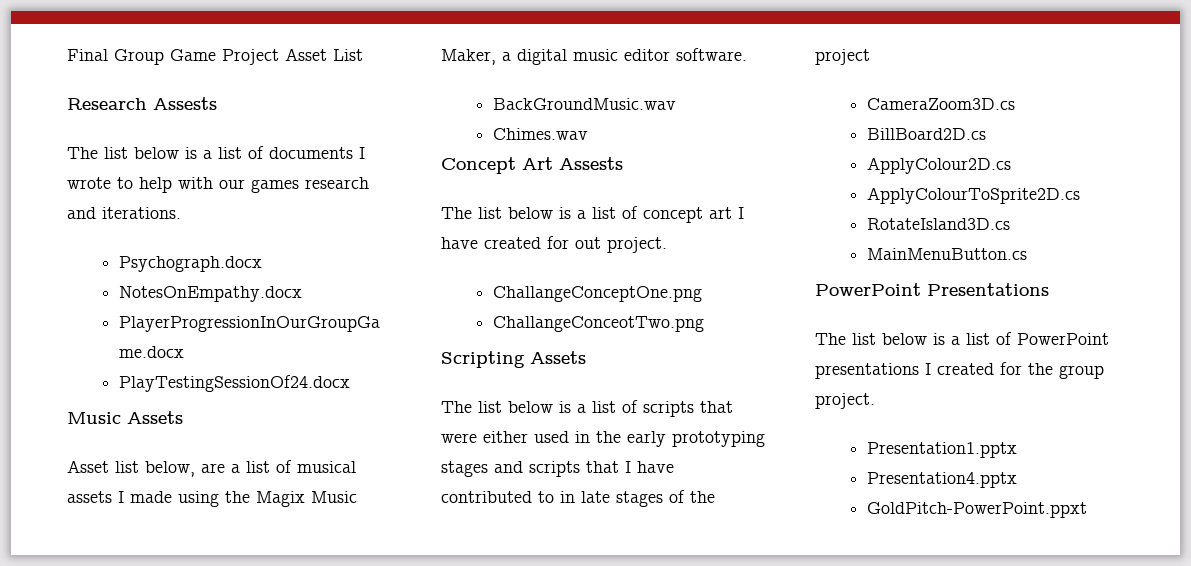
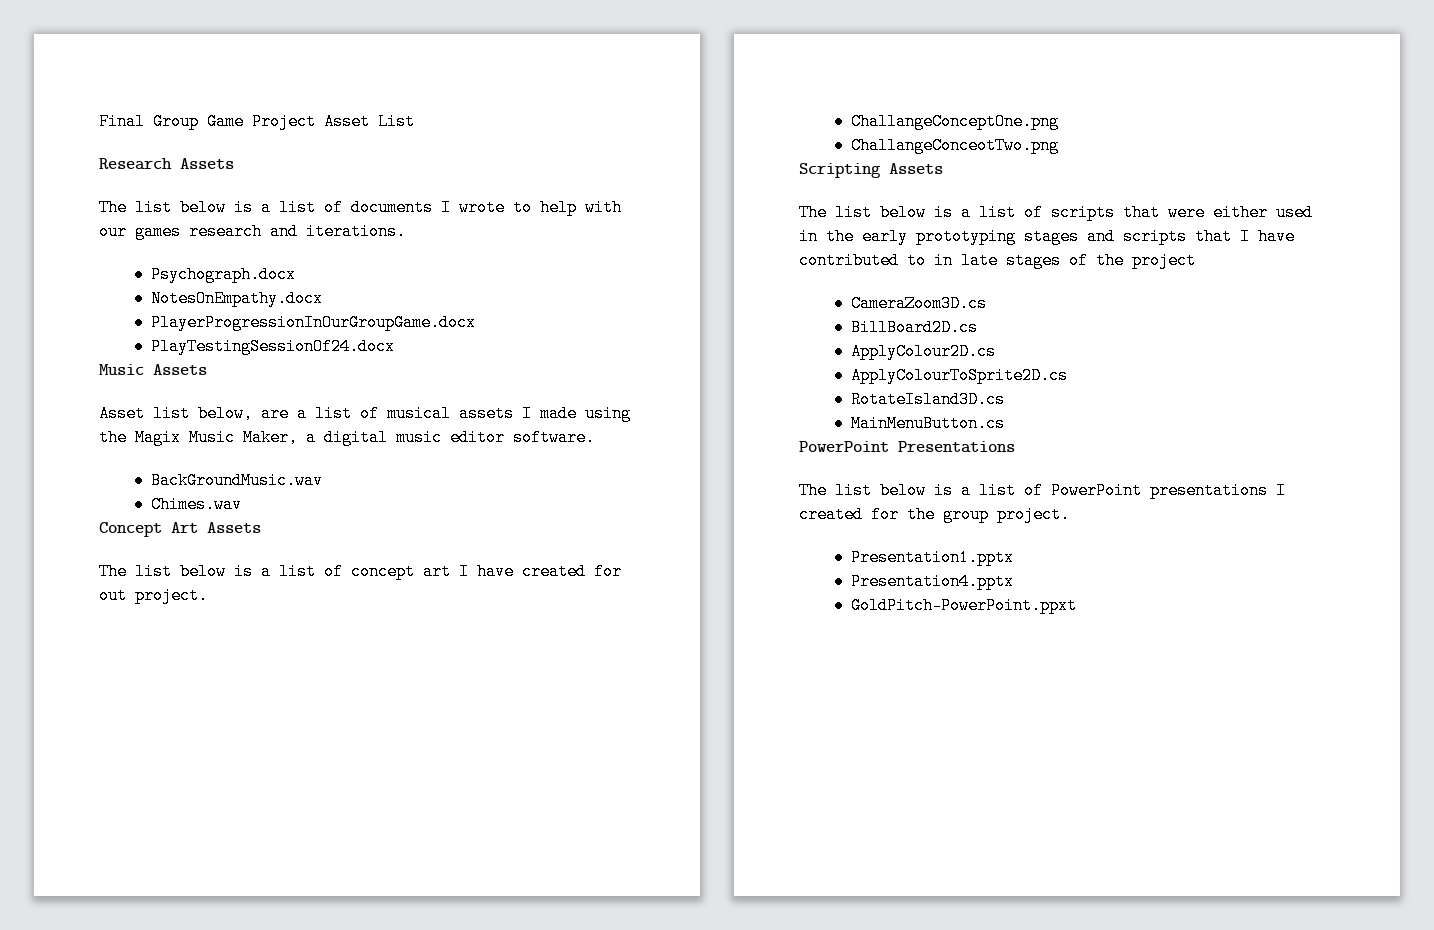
[153,97,217,110] Assests -> [180,158,234,169] Assets
[559,157,623,170] Assests -> [207,522,261,533] Assets

